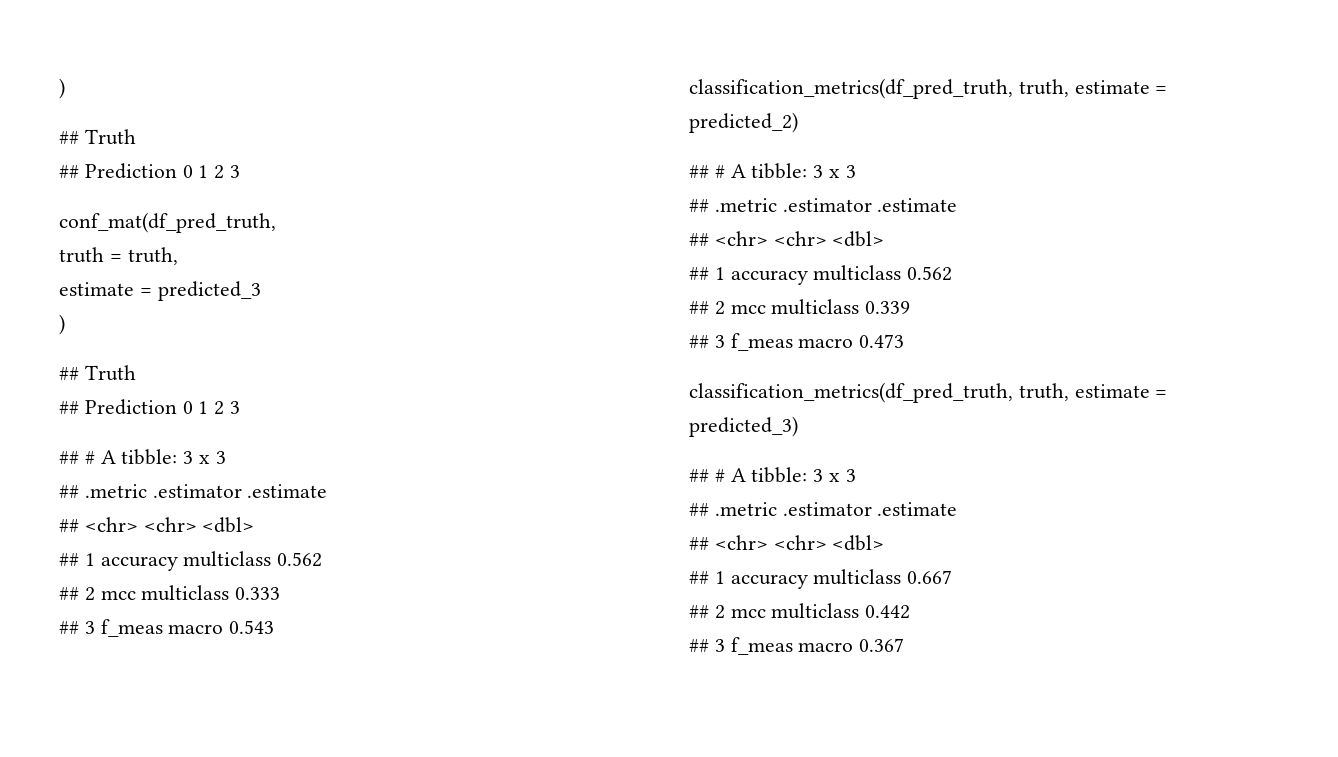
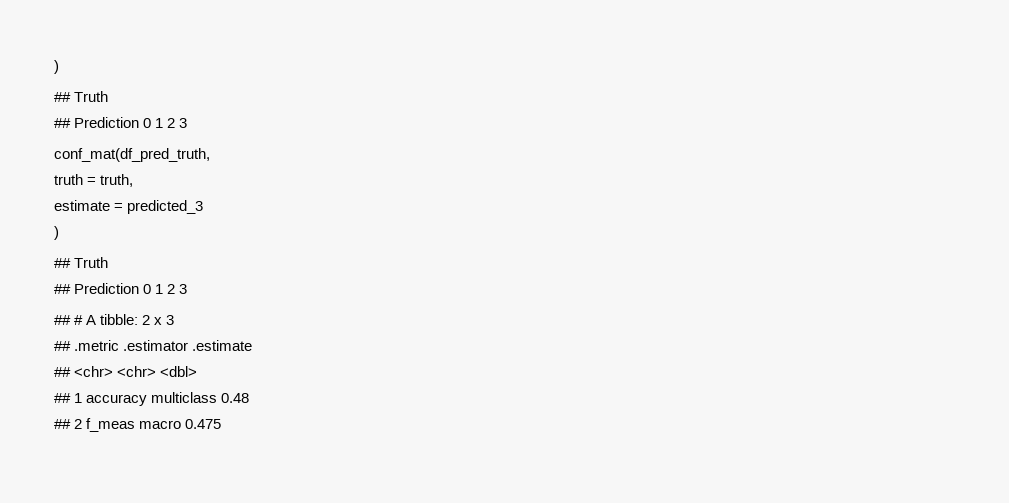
[183,451,194,464] 3 -> [142,315,151,325] 2
[277,552,323,567] [59,585,281,601] [59,619,275,637] [689,78,1168,99] [689,112,798,133] [689,163,856,179] [689,198,958,212] [689,231,885,247] [689,265,953,285] [689,299,911,315] [689,333,905,351] [689,382,1168,403] [689,416,798,437] [689,467,856,483] [689,502,958,516] [689,535,885,551] [689,569,953,589] [689,603,911,619] [689,637,905,655] 0.562 // ## 2 mcc multiclass 0.333 // ## 3 f_meas macro 0.543 // classification_metrics(df_pred_truth, truth, estimate = predicted_2) // ## # A tibble: 3 x 3 // ## .metric .estimator .estimate // ## <chr> <chr> <dbl> // ## 1 accuracy multiclass 0.562 // ## 2 mcc multiclass 0.339 // ## 3 f_meas macro 0.473 // classification_metrics(df_pred_truth, truth, estimate = predicted_3) // ## # A tibble: 3 x 3 // ## .metric .estimator .estimate // ## <chr> <chr> <dbl> // ## 1 accuracy multiclass 0.667 // ## 2 mcc multiclass 0.442 // ## 3 f_meas macro 0.367 -> [221,393,250,403] [54,418,222,432] 0.48 // ## 2 f_meas macro 0.475

